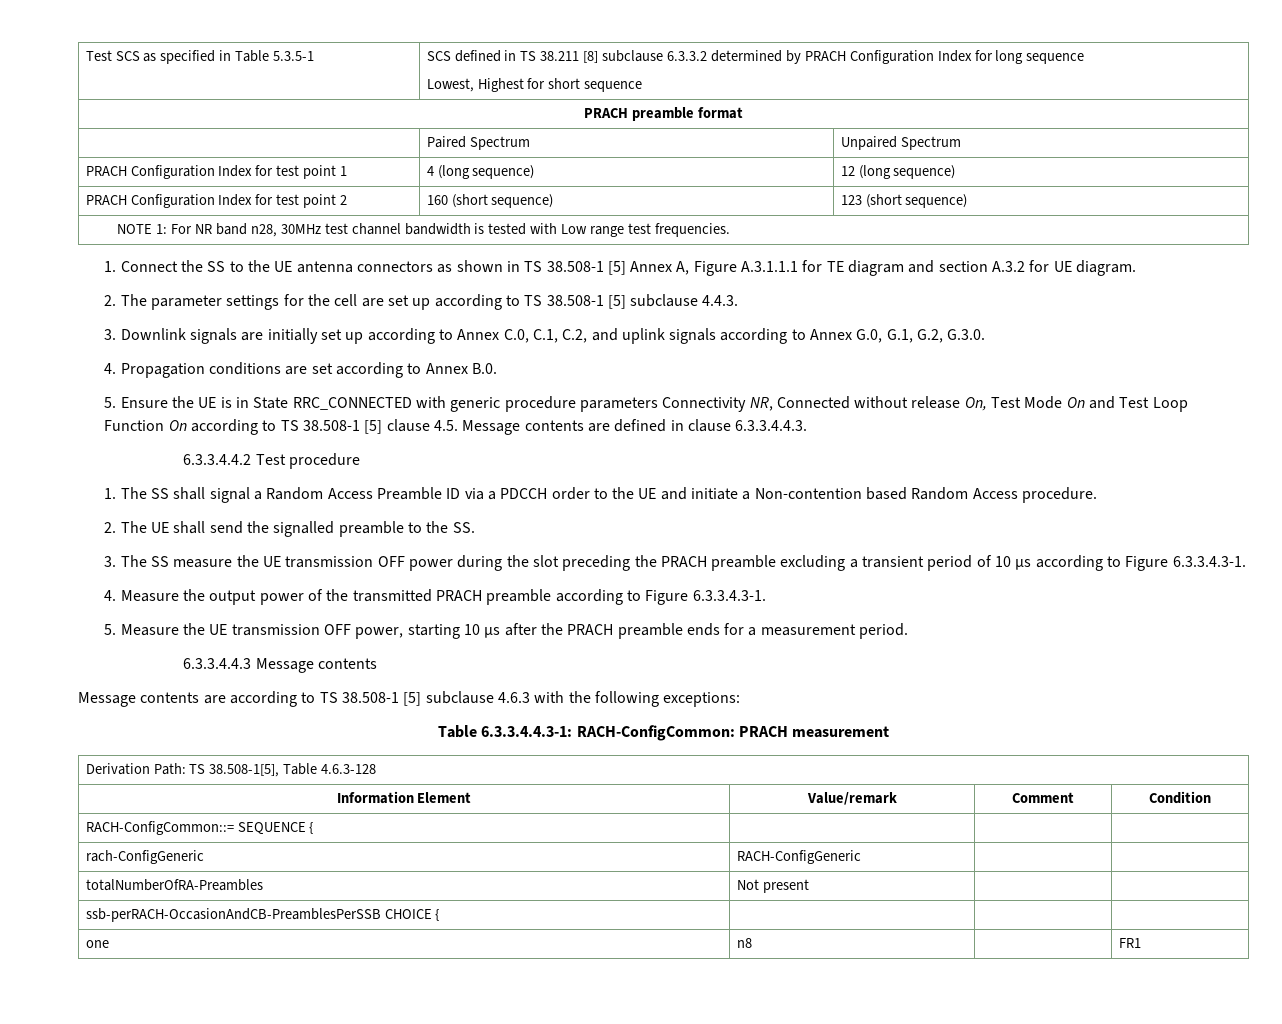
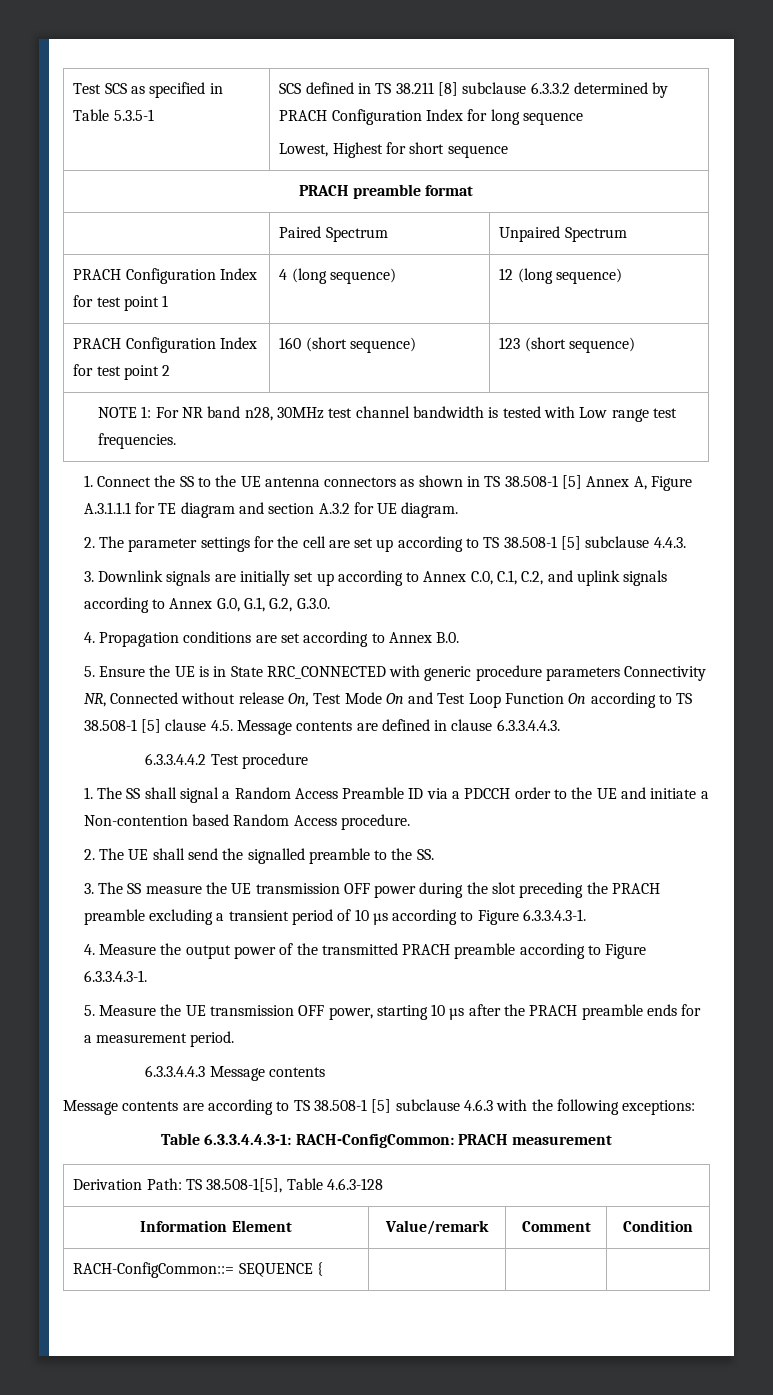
[85,850,204,864] [736,850,861,864] [85,879,263,891] [736,879,809,893] [85,908,440,922] [85,940,109,948] [736,938,752,948] [1118,938,1141,948] // rach-ConfigGeneric | RACH-ConfigGeneric | | // totalNumberOfRA-Preambles | Not present | | // ssb-perRACH-OccasionAndCB-PreamblesPerSSB CHOICE { | | | // one | n8 | | FR1 -> (324, 1269) none

